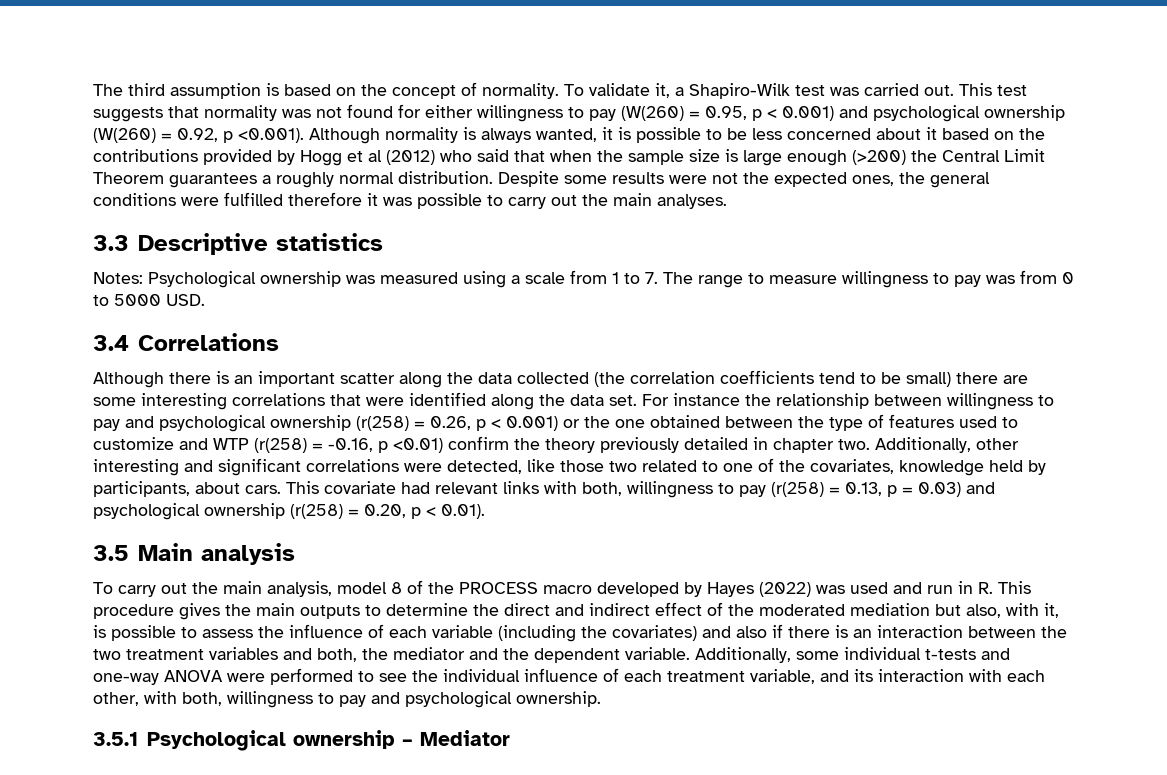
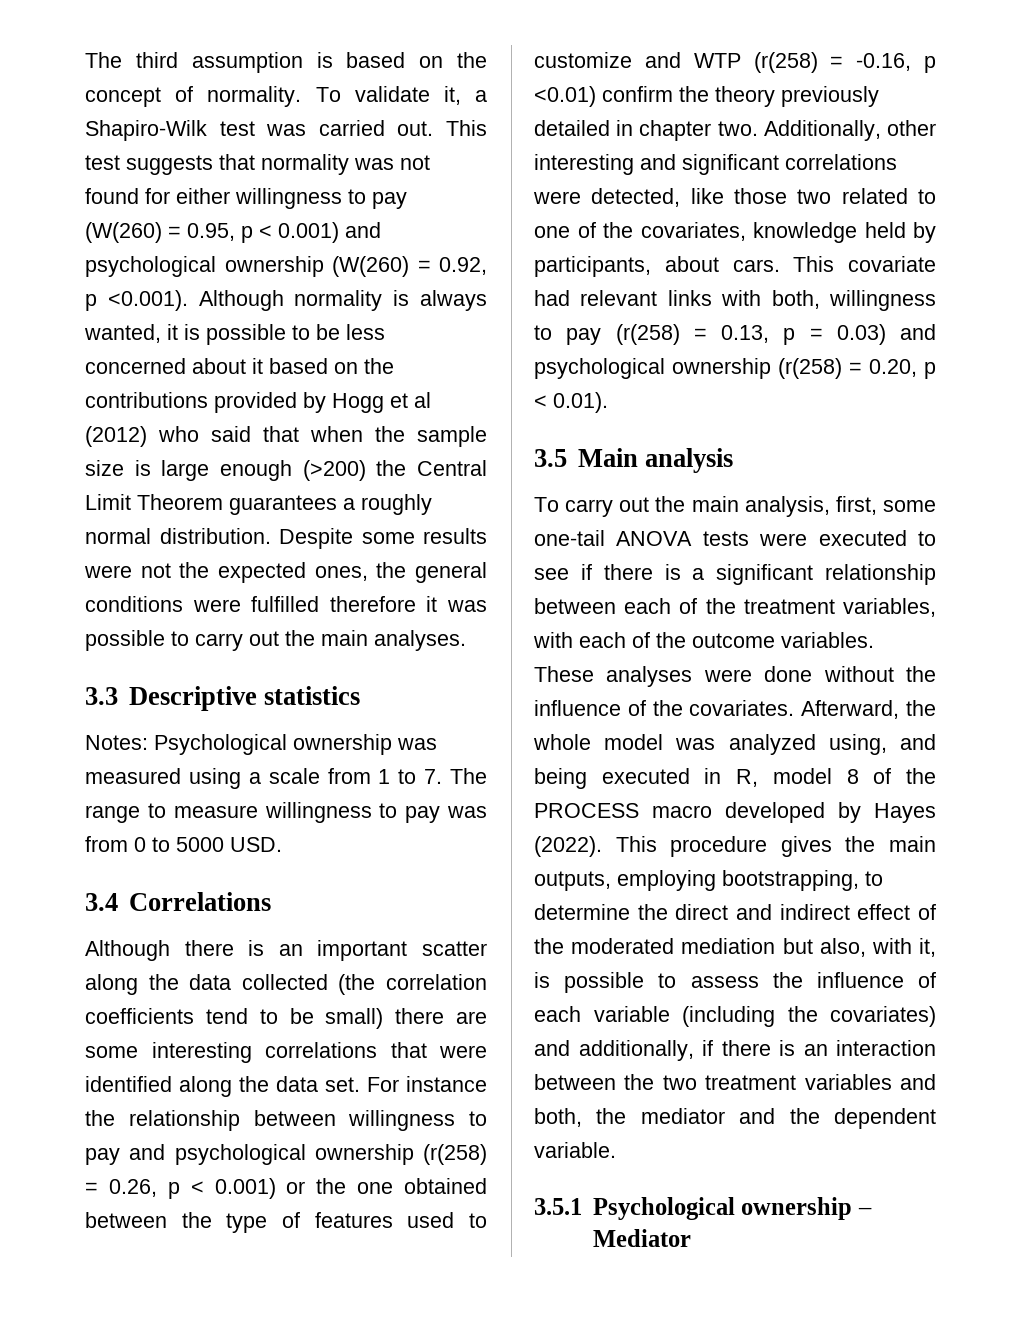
(332, 589) none -> [835,496,936,515] [534,530,936,546] [534,564,936,585] [534,598,936,617] [533,632,874,648] [534,666,936,687] [534,700,936,719] [533,734,936,755] [534,768,759,789] first, some one-tail ANOVA tests were executed to see if there is a significant relationship between each of the treatment variables, with each of the outcome variables. These analyses were done without the influence of the covariates. Afterward, the whole model was analyzed using, and being executed in R,
[759,581,993,597] (2022) was used and run in R. -> [534,836,602,857] (2022).
[300,605,360,619] outputs -> [534,870,859,891] outputs, employing bootstrapping,
[736,626,767,638] also -> [578,1040,694,1061] additionally,
[695,647,1010,663] [93,668,1045,685] [93,691,601,708] Additionally, some individual t-tests and one-way ANOVA were performed to see the individual influence of each treatment variable, and its interaction with each other, with both, willingness to pay and psychological ownership. -> (616, 1150) none

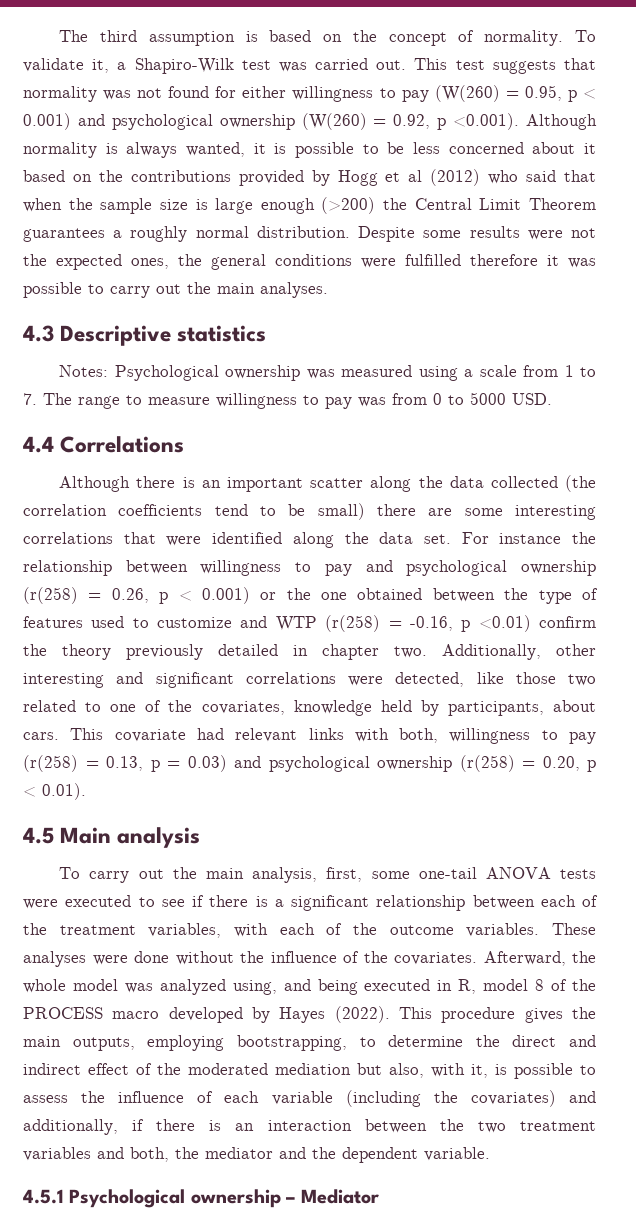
[85,687,118,705] 3.3 -> [23,325,54,342] 4.3
[85,893,118,911] 3.4 -> [23,436,54,453] 4.4
[534,449,567,467] 3.5 -> [23,827,54,844] 4.5
[534,1198,582,1215] 3.5.1 -> [23,1189,64,1204] 4.5.1

